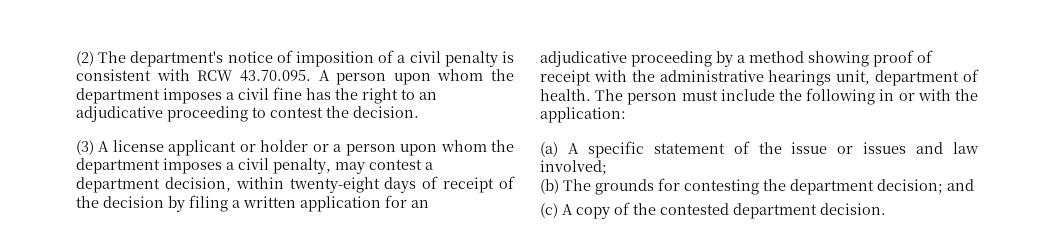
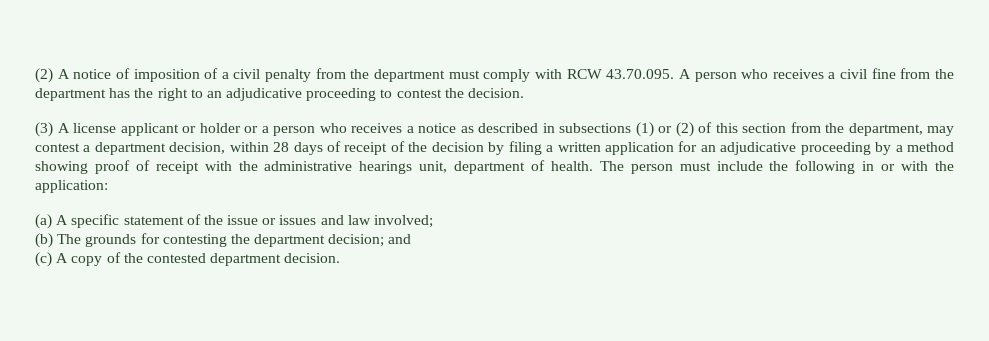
[76,51,224,67] (2) The department's -> [35,68,70,83] (2) A
[501,51,514,63] [76,69,151,81] is consistent -> [315,68,531,82] from the department must comply
[393,69,514,85] [76,87,302,104] upon whom the department imposes a civil fine -> [741,68,954,79] [35,88,106,101] who receives a civil fine from the department
[400,140,514,156] [76,158,331,174] upon whom the department imposes a civil penalty, -> [319,122,923,137] who receives a notice as described in subsections (1) or (2) of this section from the department,
[289,177,380,193] twenty-eight -> [273,142,290,152] 28

